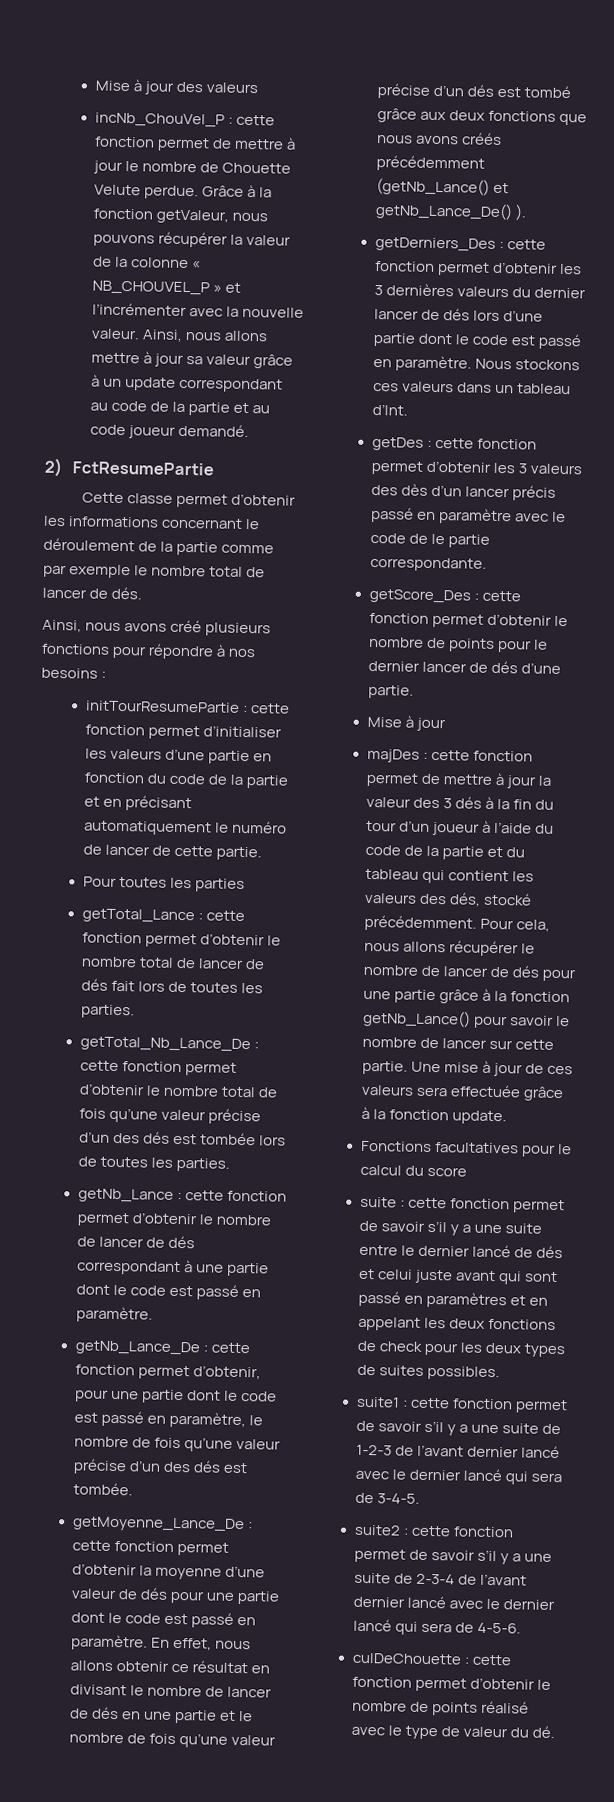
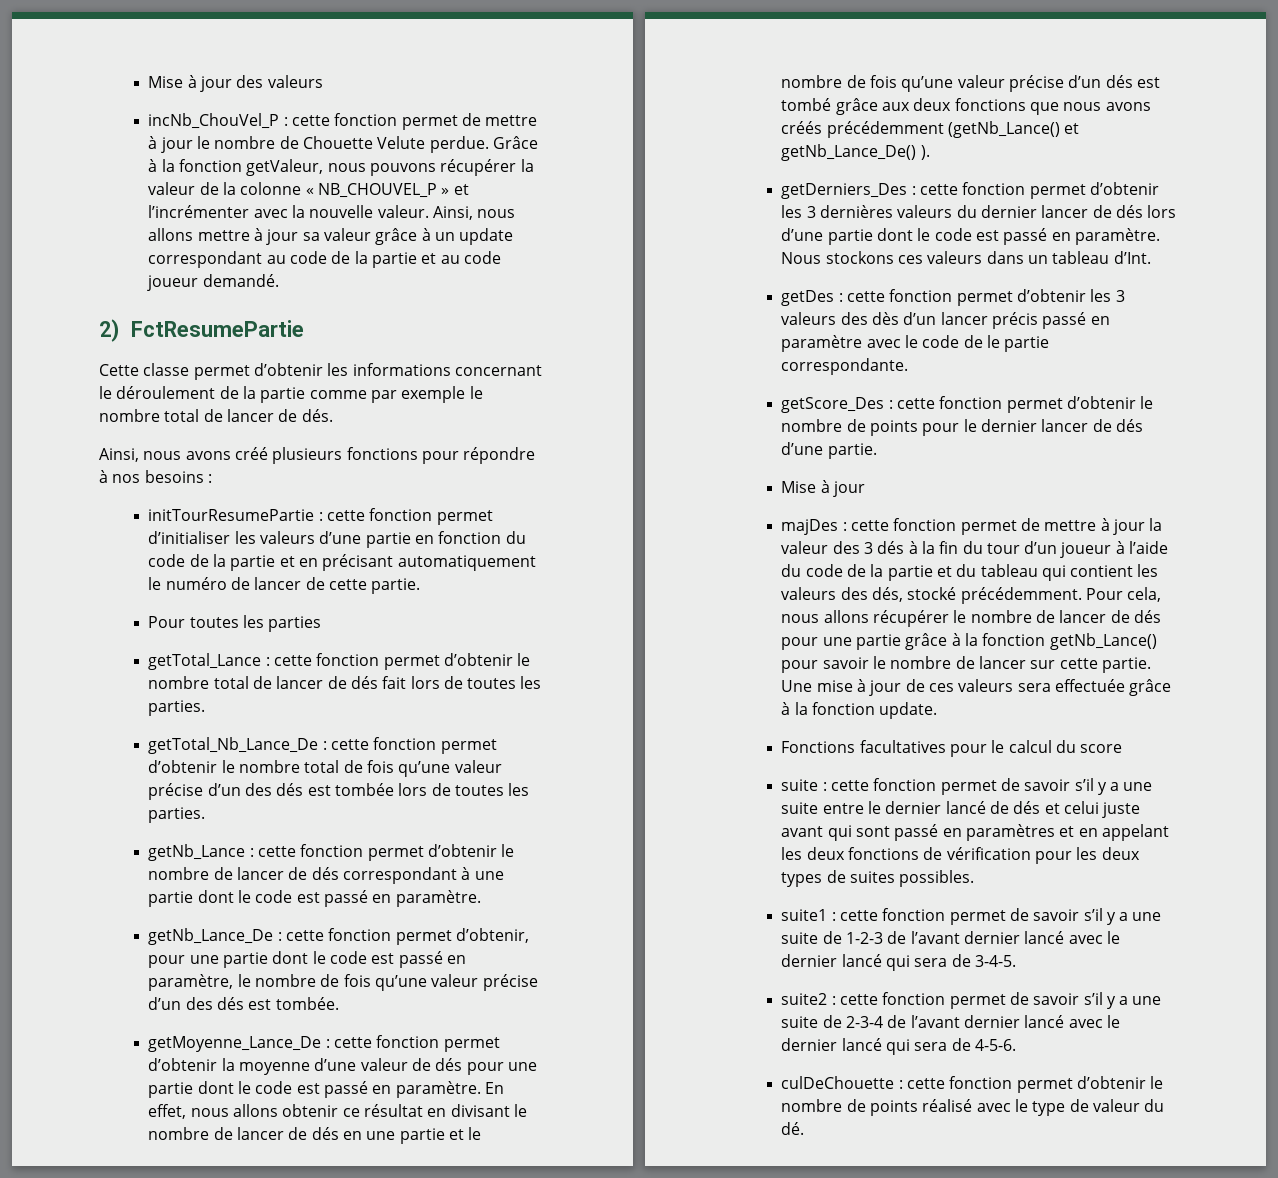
[378,1341,423,1352] check -> [946,847,1031,860] vérification

